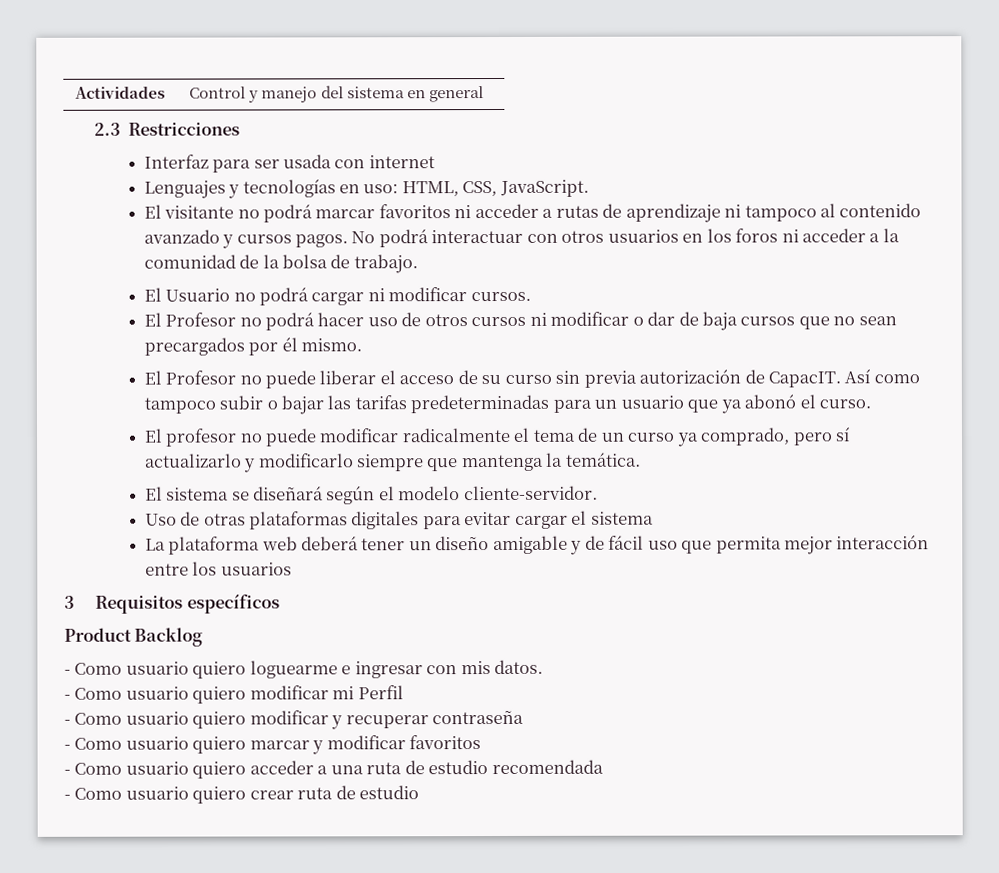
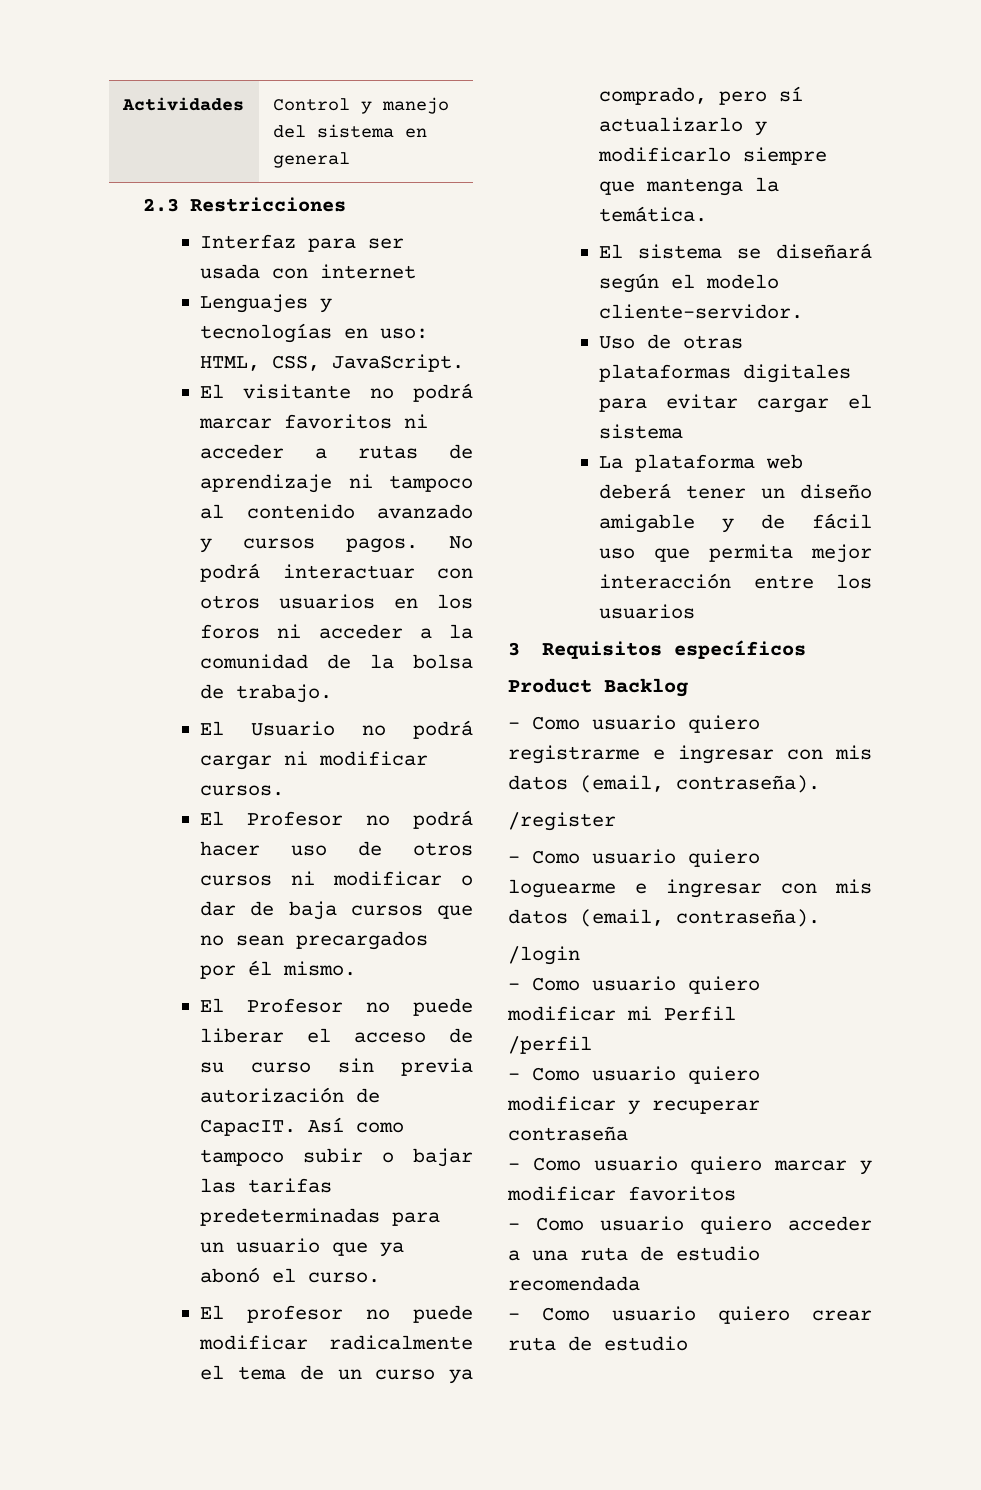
(204, 637) none -> [508,715,760,733] [508,745,872,764] [508,775,820,793] [508,812,616,831] // - Como usuario quiero registrarme e ingresar con mis datos (email, contraseña). // /register
[494,659,544,675] datos. -> [508,909,820,927] [508,946,580,965] datos (email, contraseña). // /login
(404, 692) none -> [508,1036,592,1054] // /perfil

